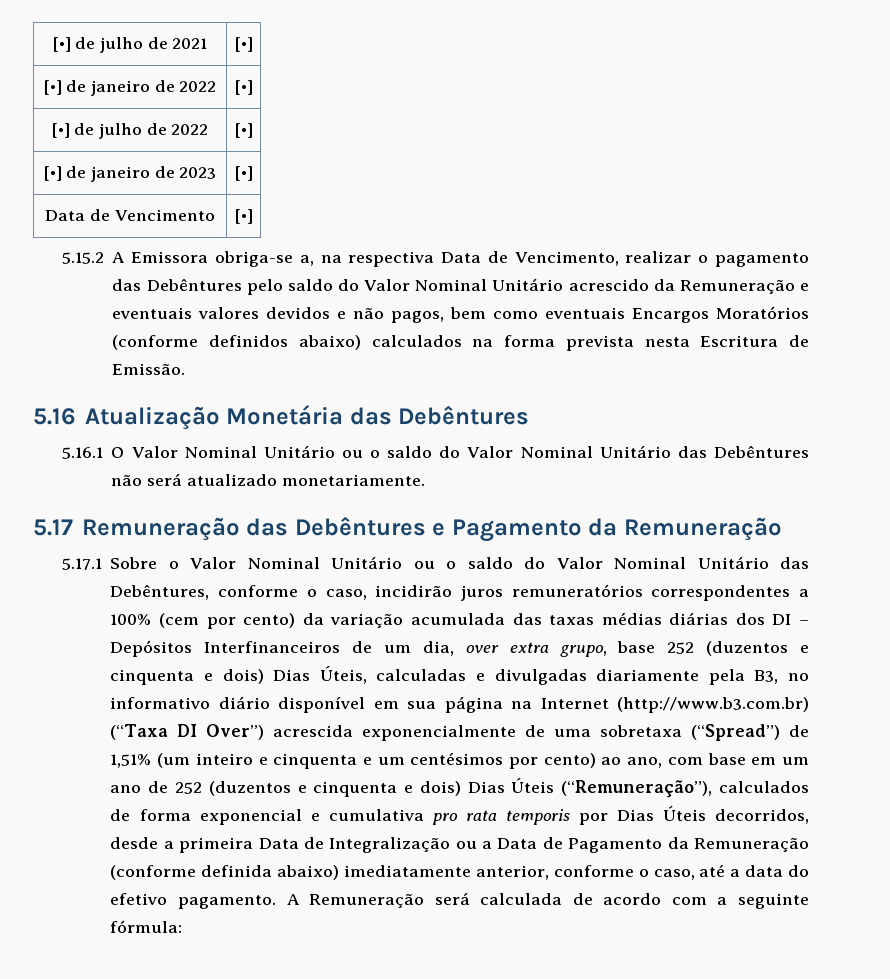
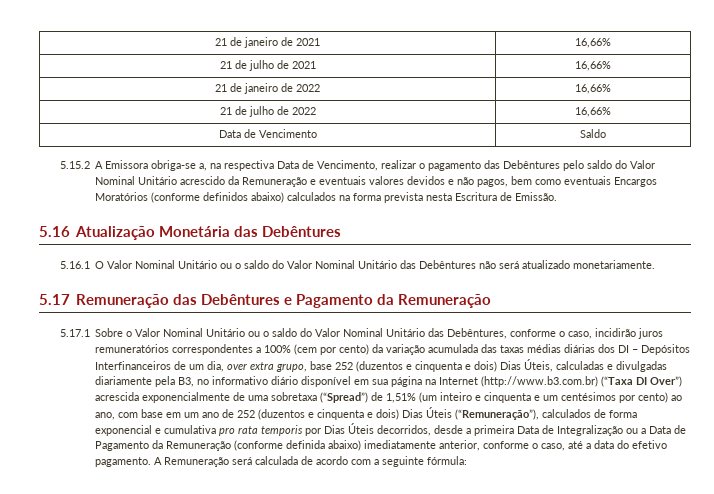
[52,37,71,52] [•] -> [215,37,320,48] [575,38,611,48] [219,61,232,69] 21 de janeiro de 2021 | 16,66% // 21
[234,37,253,52] [43,80,62,95] [•] // [•] -> [575,61,611,71] [215,84,227,92] 16,66% // 21
[234,80,253,95] [51,123,70,138] [•] // [•] -> [575,84,611,94] [219,107,232,115] 16,66% // 21
[234,123,253,138] [43,166,217,182] [234,166,253,181] [•] // [•] de janeiro de 2023 | [•] -> [575,107,611,117] 16,66%
[234,209,253,224] [•] -> [580,129,606,138] Saldo

